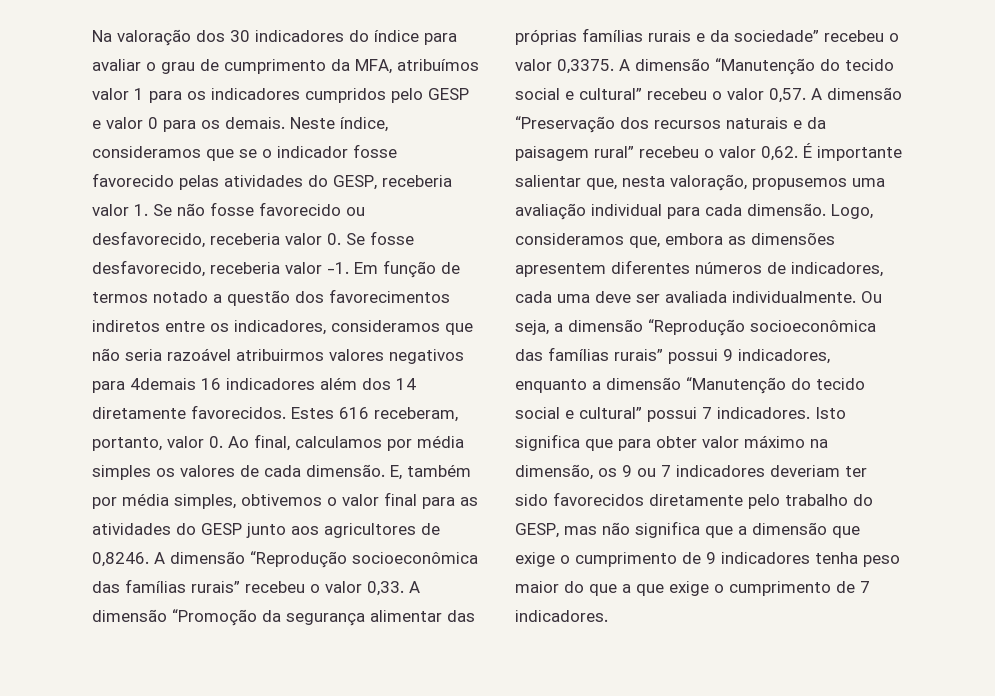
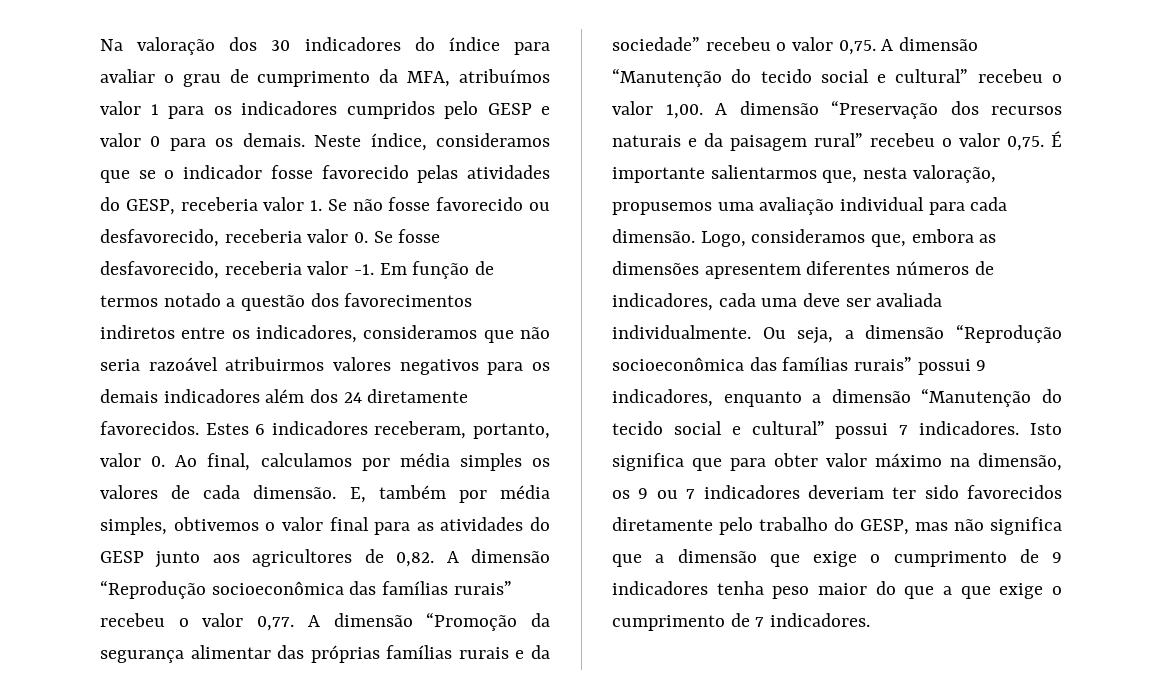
[130,378,221,390] 4demais 16 -> [532,362,550,371] [100,389,158,403] os demais
[396,378,416,390] 14 -> [343,392,362,403] 24
[339,407,369,419] 616 -> [255,421,368,435] 6 indicadores
[92,552,149,567] 0,8246. -> [396,552,435,567] 0,82.
[367,581,404,596] 0,33. -> [257,616,295,631] 0,77.
[557,59,614,74] 0,3375. -> [838,40,876,55] 0,75.
[769,88,806,103] 0,57. -> [665,104,703,119] 1,00.
[761,146,798,161] 0,62. -> [1007,136,1044,151] 0,75.
[515,175,581,187] salientar -> [710,165,817,179] salientarmos

